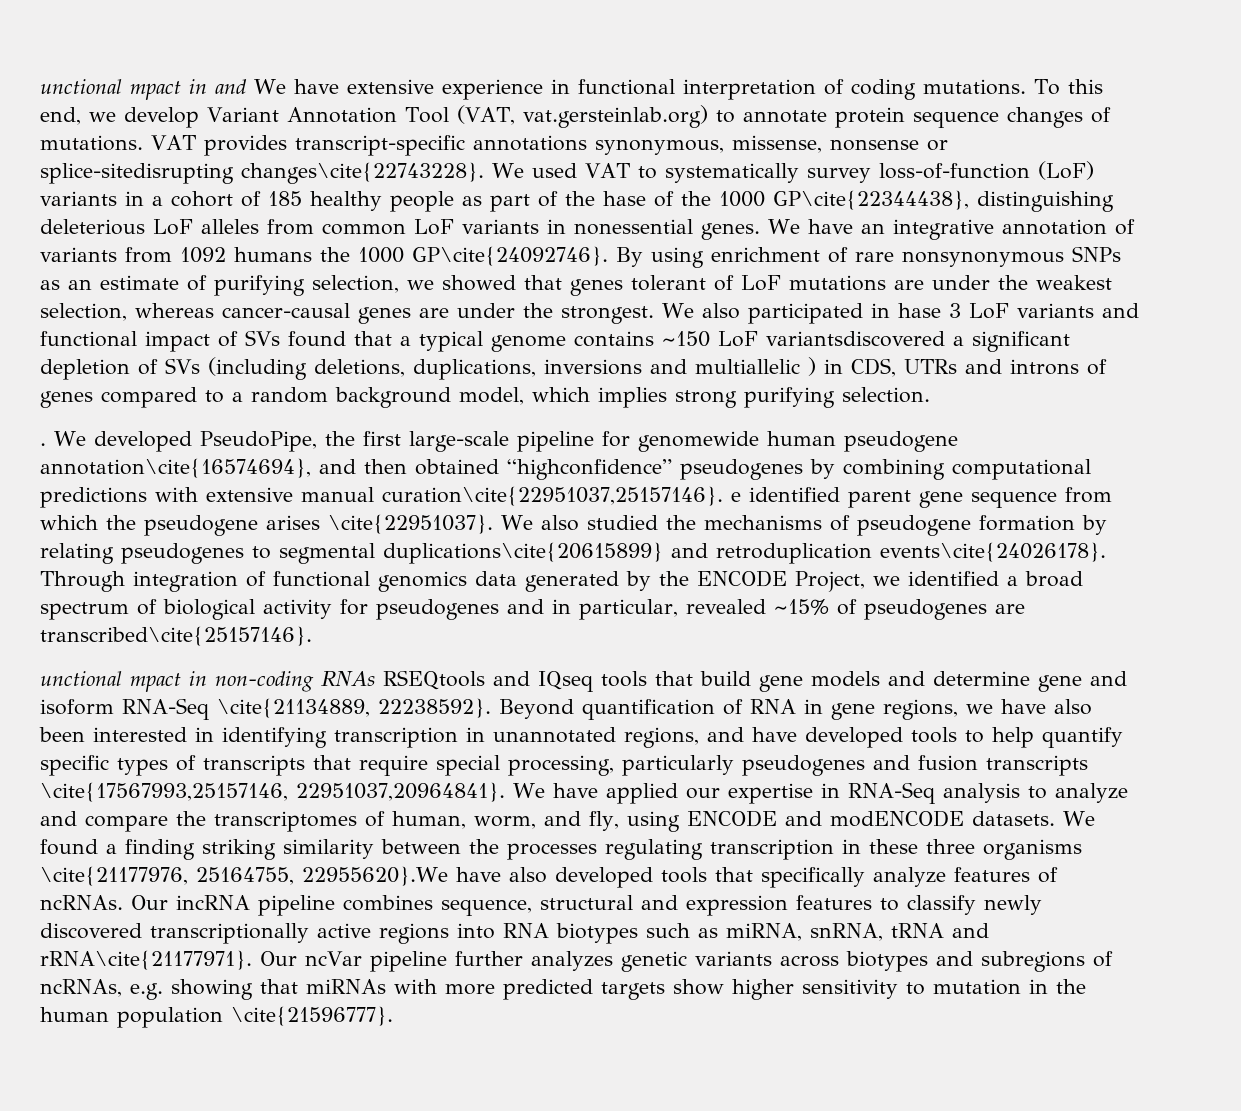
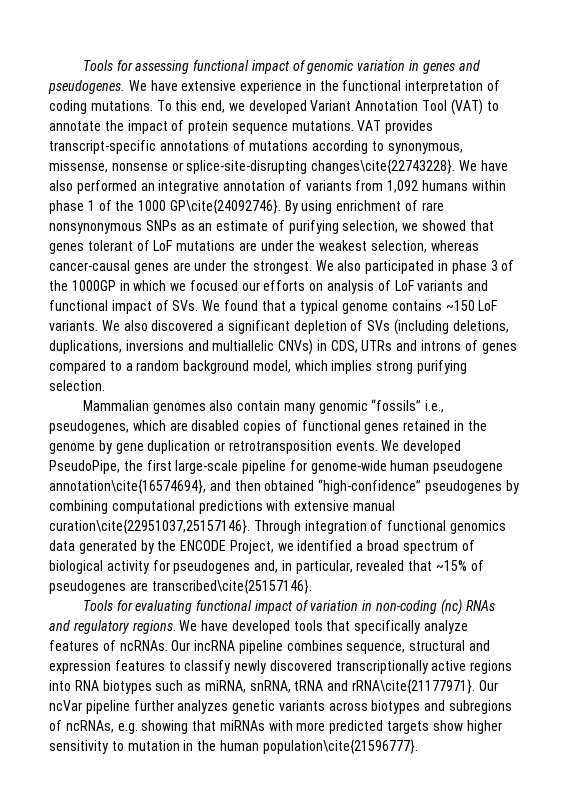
[40,79,247,100] unctional mpact in and -> [82,60,480,74] [48,80,125,94] Tools for assessing functional impact of genomic variation in genes and pseudogenes.
(570, 86) none -> [319,80,339,91] the
[124,107,199,128] develop -> [248,100,307,114] developed
[456,105,1111,128] (VAT, vat.gersteinlab.org) to annotate protein sequence changes of -> [450,99,499,115] [49,120,288,134] (VAT) to annotate the impact of protein sequence
(587, 143) none -> [232,140,384,154] of mutations according to
[40,163,234,184] splice-sitedisrupting -> [186,160,308,174] splice-site-disrupting
[531,161,1094,183] [40,190,1114,212] [40,219,853,240] used VAT to systematically survey loss-of-function (LoF) variants in a cohort of 185 healthy people as part of the hase of the 1000 GP\cite{22344438}, distinguishing deleterious LoF alleles from common LoF variants in nonessential genes. We have -> [480,160,508,171] [49,180,137,194] have also performed
[180,247,312,263] 1092 humans -> [387,180,506,193] [49,200,112,214] 1,092 humans within phase 1 of
[897,303,961,318] hase 3 -> [451,260,515,274] [49,280,391,294] phase 3 of the 1000GP in which we focused our efforts on analysis of
[245,330,280,346] SVs -> [172,300,221,311] SVs. We
[765,331,945,347] variantsdiscovered -> [49,320,214,331] variants. We also discovered
[807,357,816,376] ) -> [278,339,314,355] CNVs)
[40,443,46,446] . -> [82,399,445,414] [49,420,487,434] [49,440,378,454] Mammalian genomes also contain many genomic “fossils” i.e., pseudogenes, which are disabled copies of functional genes retained in the genome by gene duplication or retrotransposition events.
[637,431,759,452] genomewide -> [310,460,387,474] genome-wide
[507,459,672,480] “highconfidence” -> [318,479,422,494] “high-confidence”
[731,487,1112,508] [40,514,1107,536] [40,542,1106,564] e identified parent gene sequence from which the pseudogene arises \cite{22951037}. We also studied the mechanisms of pseudogene formation by relating pseudogenes to segmental duplications\cite{20615899} and retroduplication events\cite{24026178}. -> (250, 526) none
[507,599,544,614] and -> [254,560,279,573] and,
(766, 606) none -> [408,560,433,571] that
[40,670,1127,692] [40,698,1092,720] [39,727,1123,748] [40,755,1088,776] [40,782,1128,804] [40,810,1095,832] [40,839,1082,860] [40,866,547,886] unctional mpact in non-coding RNAs RSEQtools and IQseq tools that build gene models and determine gene and isoform RNA-Seq \cite{21134889, 22238592}. Beyond quantification of RNA in gene regions, we have also been interested in identifying transcription in unannotated regions, and have developed tools to help quantify specific types of transcripts that require special processing, particularly pseudogenes and fusion transcripts \cite{17567993,25157146, 22951037,20964841}. We have applied our expertise in RNA-Seq analysis to analyze and compare the transcriptomes of human, worm, and fly, using ENCODE and modENCODE datasets. We found a finding striking similarity between the processes regulating transcription in these three organisms \cite{21177976, 25164755, 22955620}.We have also -> [82,599,495,615] [49,620,229,634] Tools for evaluating functional impact of variation in non-coding (nc) RNAs and regulatory regions. We have
[117,1006,393,1028] population \cite{21596777}. -> [262,739,418,754] population\cite{21596777}.

